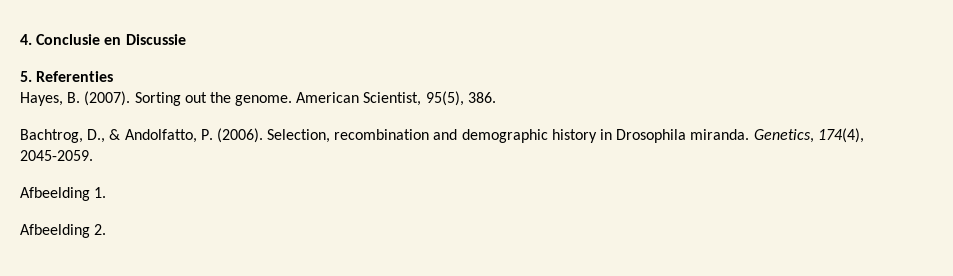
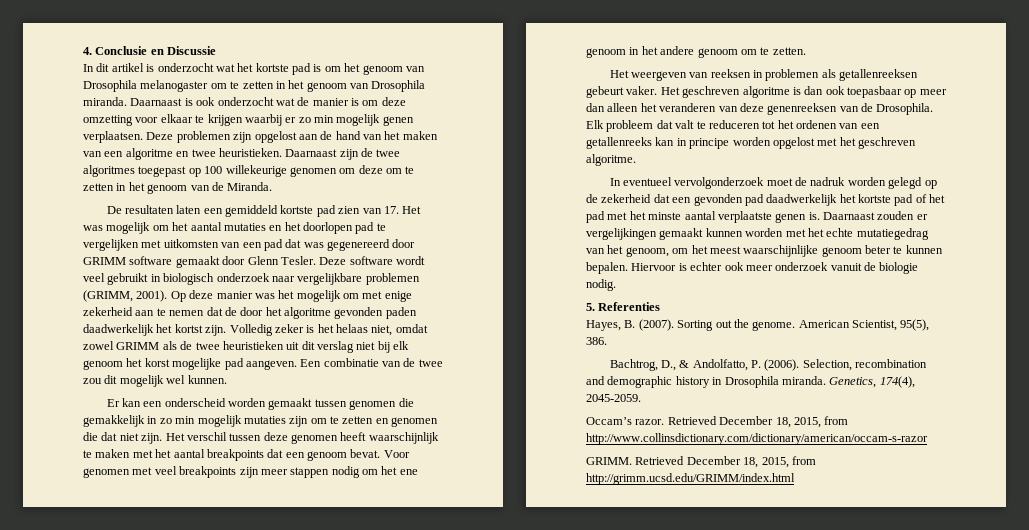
(186, 39) none -> [83,63,425,75] [83,80,426,92] [83,97,406,106] [83,114,414,126] [83,131,438,143] [83,148,401,160] [83,165,415,177] [83,182,273,194] [106,205,422,217] [83,222,386,234] [83,239,416,251] [83,256,425,268] [83,273,420,285] [83,290,412,302] [83,307,417,319] [83,324,428,336] [83,341,410,353] [83,358,443,370] [83,375,227,387] [106,398,414,410] [83,415,439,427] [83,432,439,444] [83,449,410,461] [83,466,418,478] [586,46,806,58] [609,69,919,81] [586,86,947,98] [586,103,934,115] [586,120,880,132] [586,137,916,149] [586,154,636,166] [609,177,937,189] [586,194,946,206] [586,211,928,223] [586,228,929,240] [586,245,943,257] [586,262,919,274] [586,279,616,291] // In dit artikel is onderzocht wat het kortste pad is om het genoom van Drosophila melanogaster om te zetten in het genoom van Drosophila miranda. Daarnaast is ook onderzocht wat de manier is om deze omzetting voor elkaar te krijgen waarbij er zo min mogelijk genen verplaatsen. Deze problemen zijn opgelost aan de hand van het maken van een algoritme en twee heuristieken. Daarnaast zijn de twee algoritmes toegepast op 100 willekeurige genomen om deze om te zetten in het genoom van de Miranda. // De resultaten laten een gemiddeld kortste pad zien van 17. Het was mogelijk om het aantal mutaties en het doorlopen pad te vergelijken met uitkomsten van een pad dat was gegenereerd door GRIMM software gemaakt door Glenn Tesler. Deze software wordt veel gebruikt in biologisch onderzoek naar vergelijkbare problemen (GRIMM, 2001). Op deze manier was het mogelijk om met enige zekerheid aan te nemen dat de door het algoritme gevonden paden daadwerkelijk het kortst zijn. Volledig zeker is het helaas niet, omdat zowel GRIMM als de twee heuristieken uit dit verslag niet bij elk genoom het korst mogelijke pad aangeven. Een combinatie van de twee zou dit mogelijk wel kunnen. // Er kan een onderscheid worden gemaakt tussen genomen die gemakkelijk in zo min mogelijk mutaties zijn om te zetten en genomen die dat niet zijn. Het verschil tussen deze genomen heeft waarschijnlijk te maken met het aantal breakpoints dat een genoom bevat. Voor genomen met veel breakpoints zijn meer stappen nodig om het ene genoom in het andere genoom om te zetten. // Het weergeven van reeksen in problemen als getallenreeksen gebeurt vaker. Het geschreven algoritme is dan ook toepasbaar op meer dan alleen het veranderen van deze genenreeksen van de Drosophila. Elk probleem dat valt te reduceren tot het ordenen van een getallenreeks kan in principe worden opgelost met het geschreven algoritme. // In eventueel vervolgonderzoek moet de nadruk worden gelegd op de zekerheid dat een gevonden pad daadwerkelijk het kortste pad of het pad met het minste aantal verplaatste genen is. Daarnaast zouden er vergelijkingen gemaakt kunnen worden met het echte mutatiegedrag van het genoom, om het meest waarschijnlijke genoom beter te kunnen bepalen. Hiervoor is echter ook meer onderzoek vanuit de biologie nodig.
[20,187,107,201] [20,224,107,238] Afbeelding 1. // Afbeelding 2. -> [586,416,849,428] [586,433,928,445] [586,456,816,468] [586,473,795,485] Occam’s razor. Retrieved December 18, 2015, from http://www.collinsdictionary.com/dictionary/american/occam-s-razor // GRIMM. Retrieved December 18, 2015, from http://grimm.ucsd.edu/GRIMM/index.html

